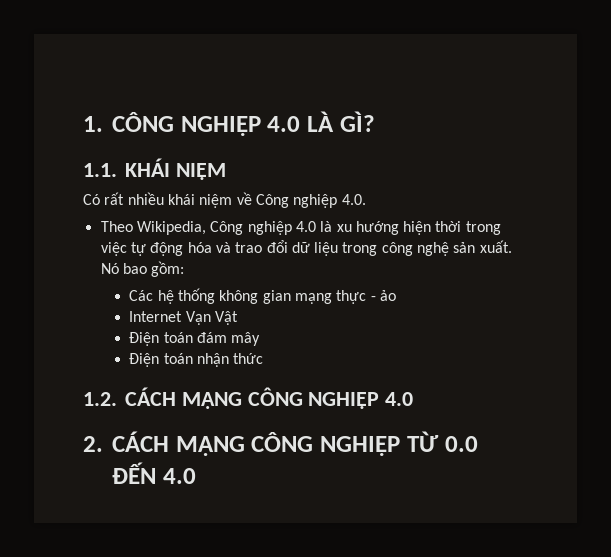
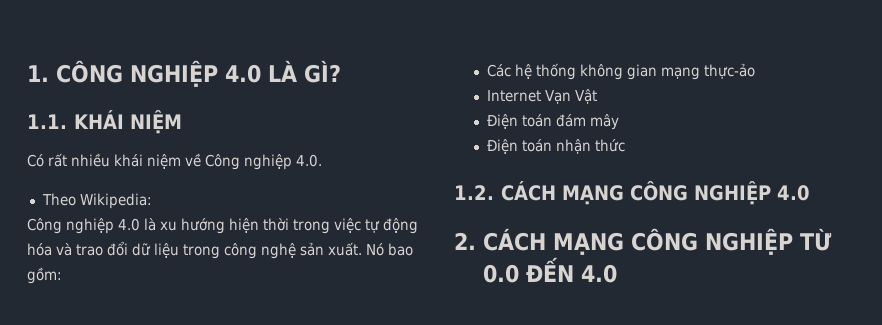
[136,221,206,235] Wikipedia, -> [79,193,152,209] Wikipedia: //
[336,290,396,304] thực - ảo -> [704,63,756,79] thực-ảo

